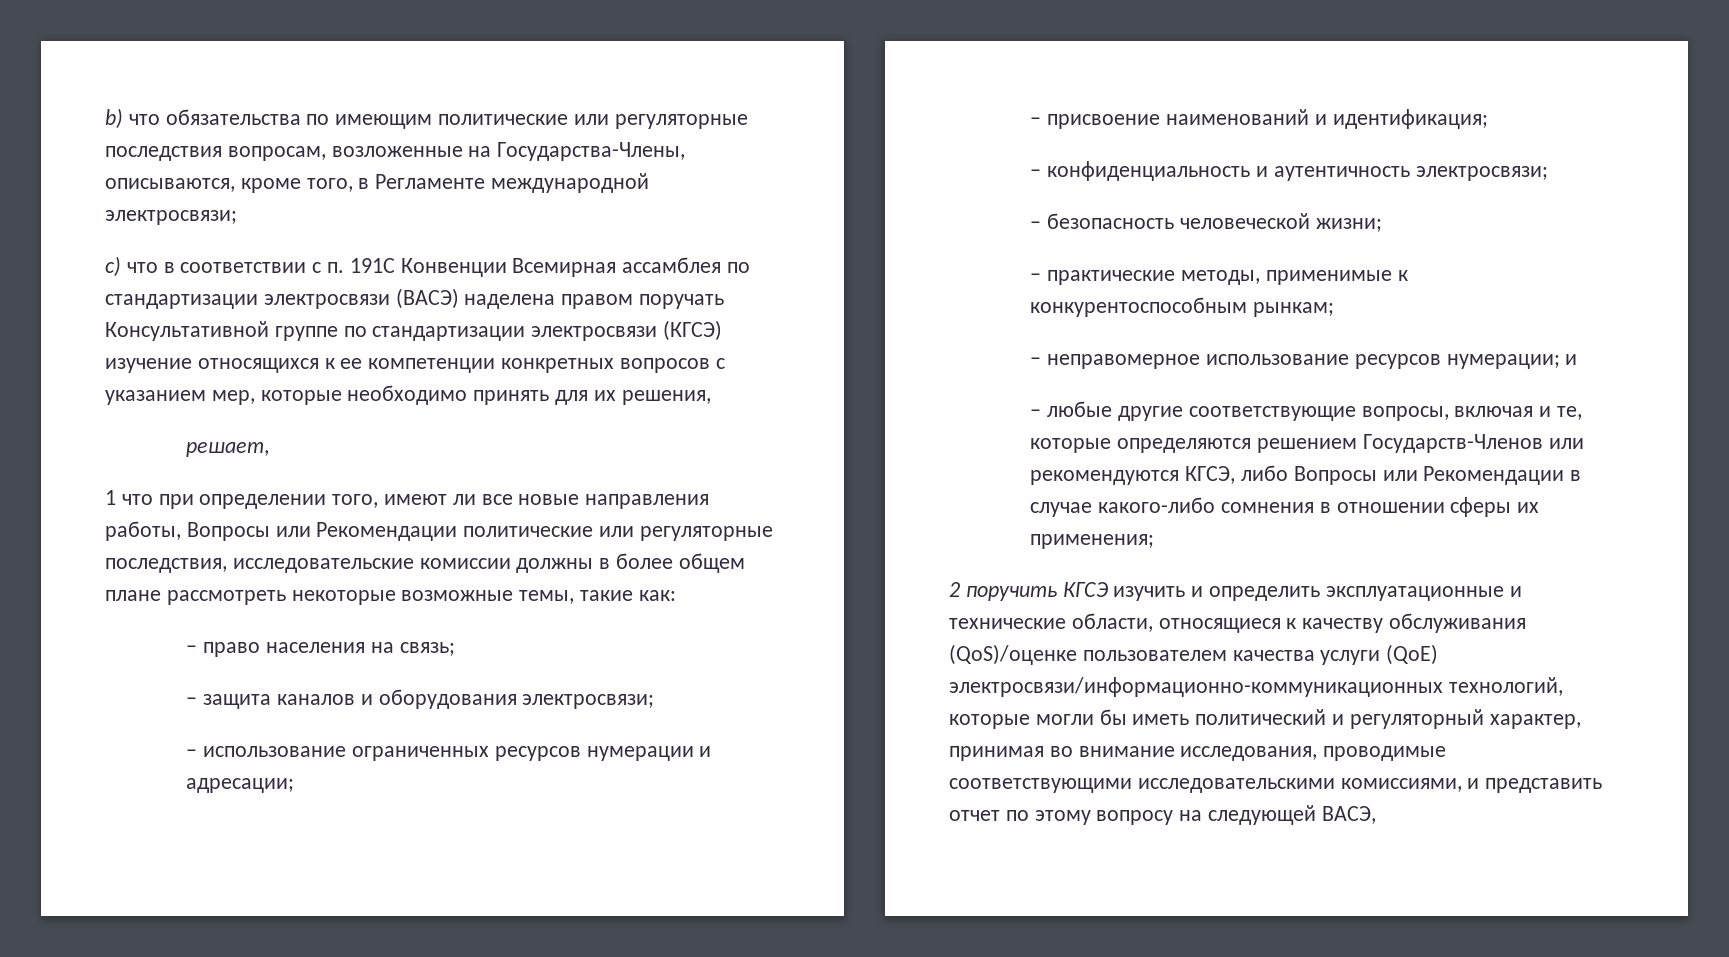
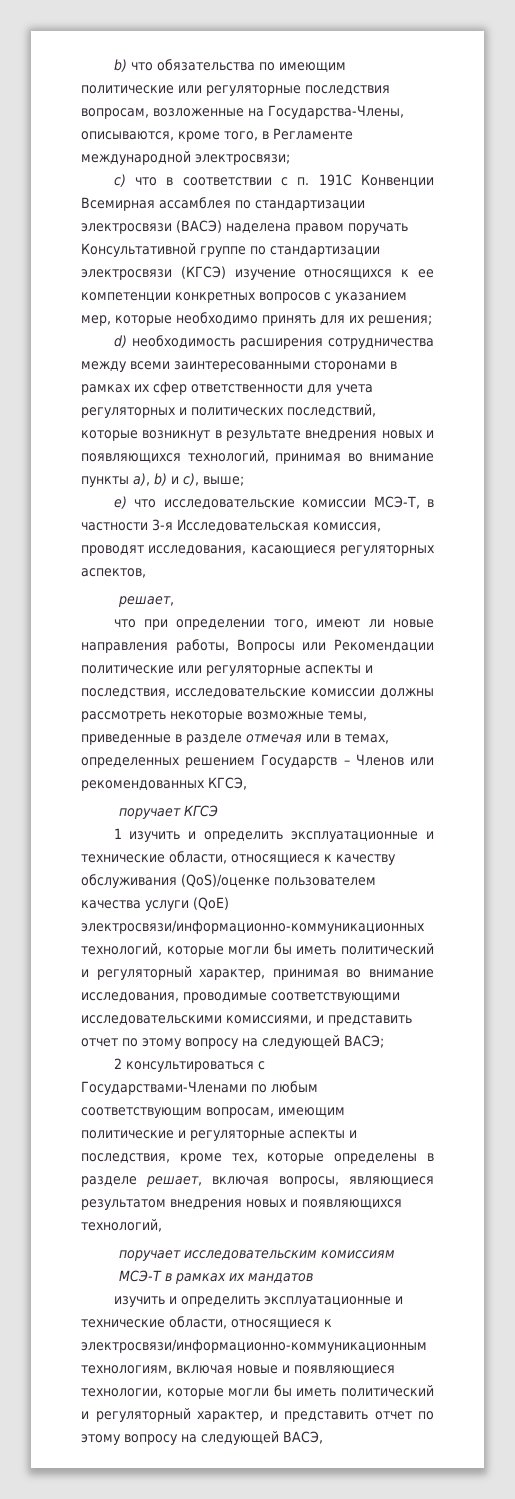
[621,390,711,405] решения, -> [368,315,432,326] [113,335,434,349] [81,361,397,372] [81,381,373,395] [81,404,376,418] [81,430,434,441] [81,450,434,464] [81,473,244,487] [113,496,434,509] [81,519,381,532] [81,545,435,556] [81,568,146,578] решения; // d) необходимость расширения сотрудничества между всеми заинтересованными сторонами в рамках их сфер ответственности для учета регуляторных и политических последствий, которые возникнут в результате внедрения новых и появляющихся технологий, принимая во внимание пункты a), b) и c), выше; // e) что исследовательские комиссии МСЭ-Т, в частности 3-я Исследовательская комиссия, проводят исследования, касающиеся регуляторных аспектов,
[105,490,116,505] 1 -> (175, 601) none
[481,494,513,505] все -> (385, 623) none
(773, 533) none -> [305,665,373,674] аспекты и
[599,553,745,573] [105,590,676,605] [186,642,455,657] [186,689,655,709] [186,746,712,761] [186,778,295,793] [1030,109,1488,129] [1030,161,1548,181] [1030,213,1382,232] [1030,270,1408,285] [1030,297,1335,317] [1030,354,1578,369] [1030,401,1583,421] [1030,434,1584,453] [1030,465,1582,485] [1030,497,1540,517] [1030,534,1155,549] [949,582,1108,601] в более общем плане рассмотреть некоторые возможные темы, такие как: // – право населения на связь; // – защита каналов и оборудования электросвязи; // – использование ограниченных ресурсов нумерации и адресации; // – присвоение наименований и идентификация; // – конфиденциальность и аутентичность электросвязи; // – безопасность человеческой жизни; // – практические методы, применимые к конкурентоспособным рынкам; // – неправомерное использование ресурсов нумерации; и // – любые другие соответствующие вопросы, включая и те, которые определяются решением Государств-Членов или рекомендуются КГСЭ, либо Вопросы или Рекомендации в случае какого-либо сомнения в отношении сферы их применения; // 2 поручить КГСЭ -> [81,711,367,722] [81,734,389,745] [81,754,434,768] [81,777,247,791] [119,805,219,819] [113,828,122,839] рассмотреть некоторые возможные темы, приведенные в разделе отмечая или в темах, определенных решением Государств – Членов или рекомендованных КГСЭ, // поручает КГСЭ // 1
(1317, 815) none -> [344,1035,384,1048] [113,1058,265,1072] [81,1081,318,1095] [81,1107,345,1118] [81,1130,357,1141] [81,1153,435,1164] [81,1176,434,1187] [81,1199,402,1210] [81,1219,162,1232] [119,1250,396,1261] [119,1270,314,1284] [113,1296,403,1307] [81,1316,332,1329] [81,1339,427,1353] [81,1365,395,1375] [81,1385,434,1399] [81,1408,434,1422] [81,1431,279,1445] ВАСЭ; // 2 консультироваться с Государствами-Членами по любым соответствующим вопросам, имеющим политические и регуляторные аспекты и последствия, кроме тех, которые определены в разделе решает, включая вопросы, являющиеся результатом внедрения новых и появляющихся технологий, // поручает исследовательским комиссиям МСЭ-Т в рамках их мандатов // изучить и определить эксплуатационные и технические области, относящиеся к электросвязи/информационно-коммуникационным технологиям, включая новые и появляющиеся технологии, которые могли бы иметь политический и регуляторный характер, и представить отчет по этому вопросу на следующей

